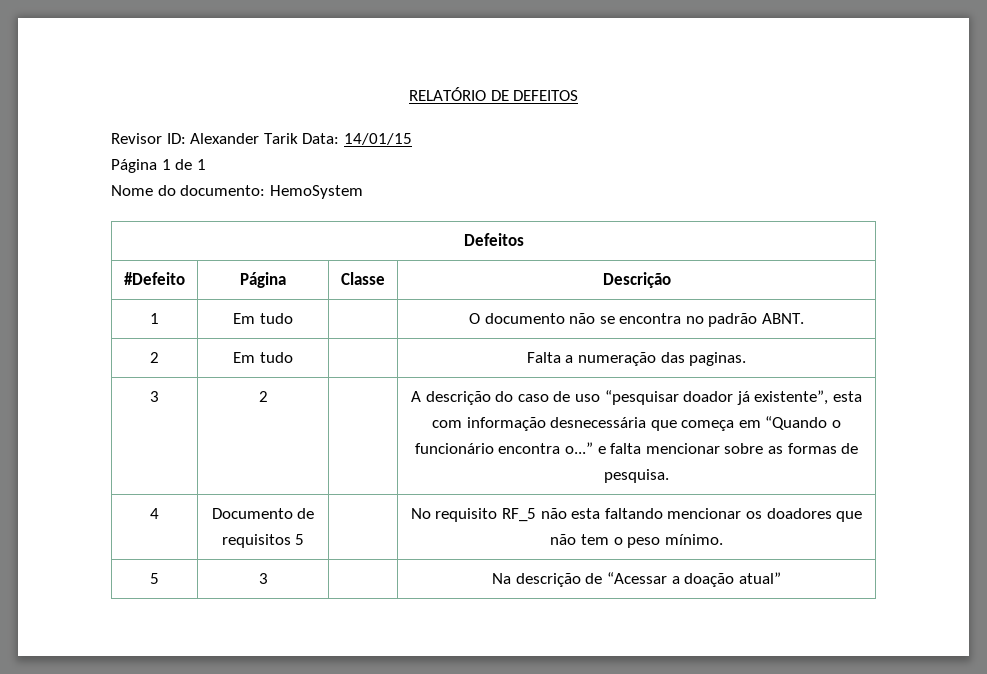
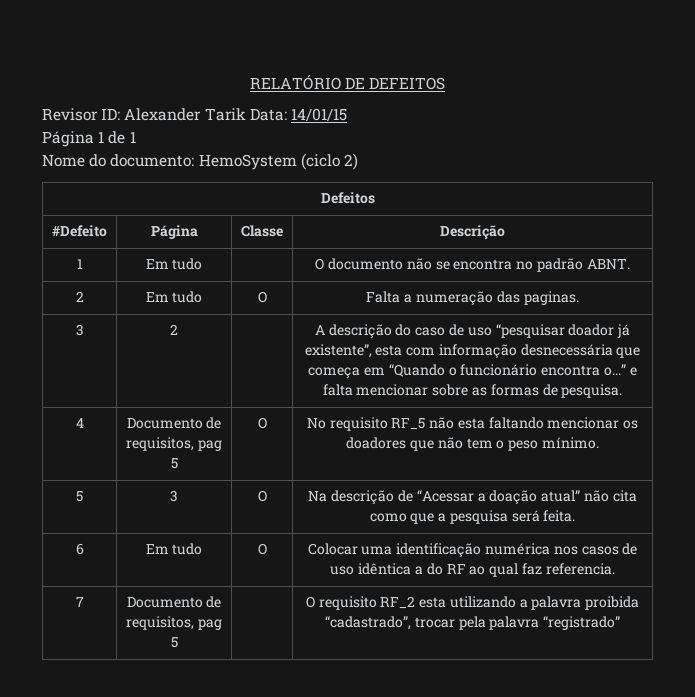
(363, 192) none -> [300,153,358,170] (ciclo 2)
(293, 357) none -> [257,291,267,303] O
[221,534,305,548] requisitos 5 | -> [126,437,222,451] [170,458,178,469] [257,417,267,429] requisitos, pag 5 | O
(268, 578) none -> [257,490,267,502] O
(781, 578) none -> [583,490,637,502] [369,510,576,524] [75,543,84,555] [145,543,203,555] [257,543,267,555] [307,543,638,558] [330,563,615,577] [75,597,84,607] [126,596,222,608] [126,616,222,630] [170,637,178,648] [305,596,640,610] [324,616,621,630] não cita como que a pesquisa será feita. // 6 | Em tudo | O | Colocar uma identificação numérica nos casos de uso idêntica a do RF ao qual faz referencia. // 7 | Documento de requisitos, pag 5 | | O requisito RF_2 esta utilizando a palavra proibida “cadastrado”, trocar pela palavra “registrado”

